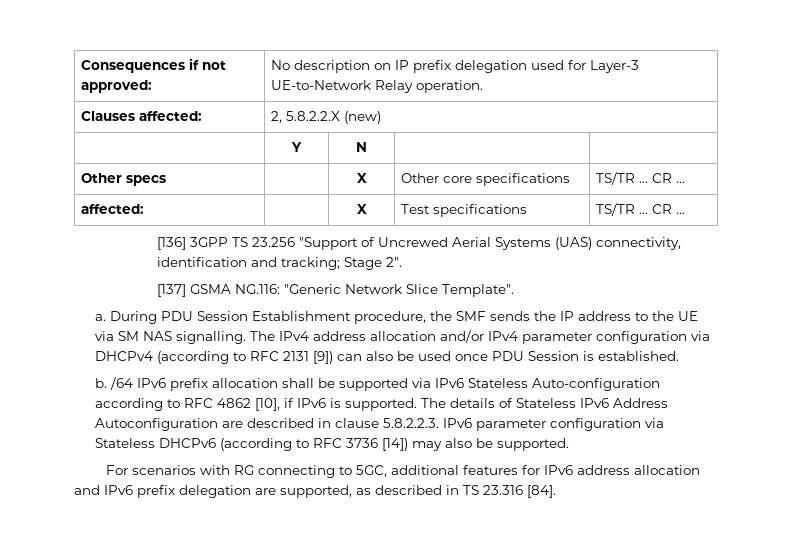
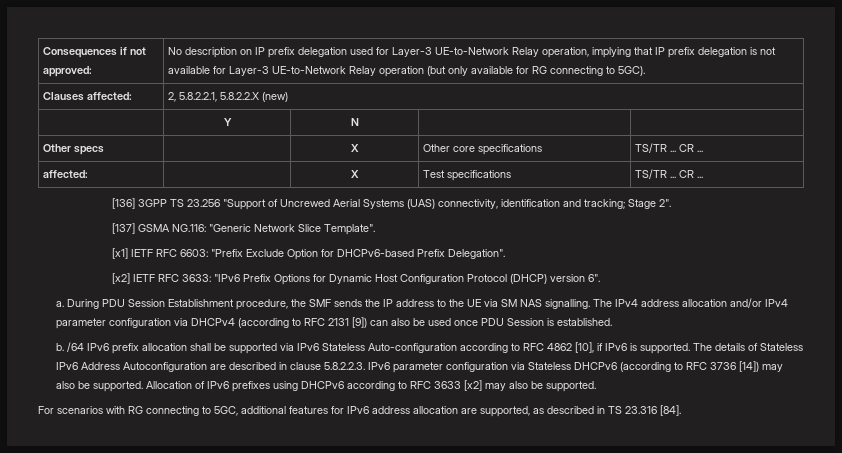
[416,80,484,93] operation. -> [541,47,776,58] [167,66,645,77] operation, implying that IP prefix delegation is not available for Layer-3 UE-to-Network Relay operation (but only available for RG connecting to 5GC).
(283, 117) none -> [178,92,217,102] 5.8.2.2.1,
(514, 290) none -> [111,248,505,260] [111,273,600,285] // [x1] IETF RFC 6603: "Prefix Exclude Option for DHCPv6-based Prefix Delegation". // [x2] IETF RFC 3633: "IPv6 Prefix Options for Dynamic Host Configuration Protocol (DHCP) version 6".
(569, 444) none -> [146,380,597,392] Allocation of IPv6 prefixes using DHCPv6 according to RFC 3633 [x2] may also be supported.
[74,485,251,498] and IPv6 prefix delegation -> (458, 410) none

